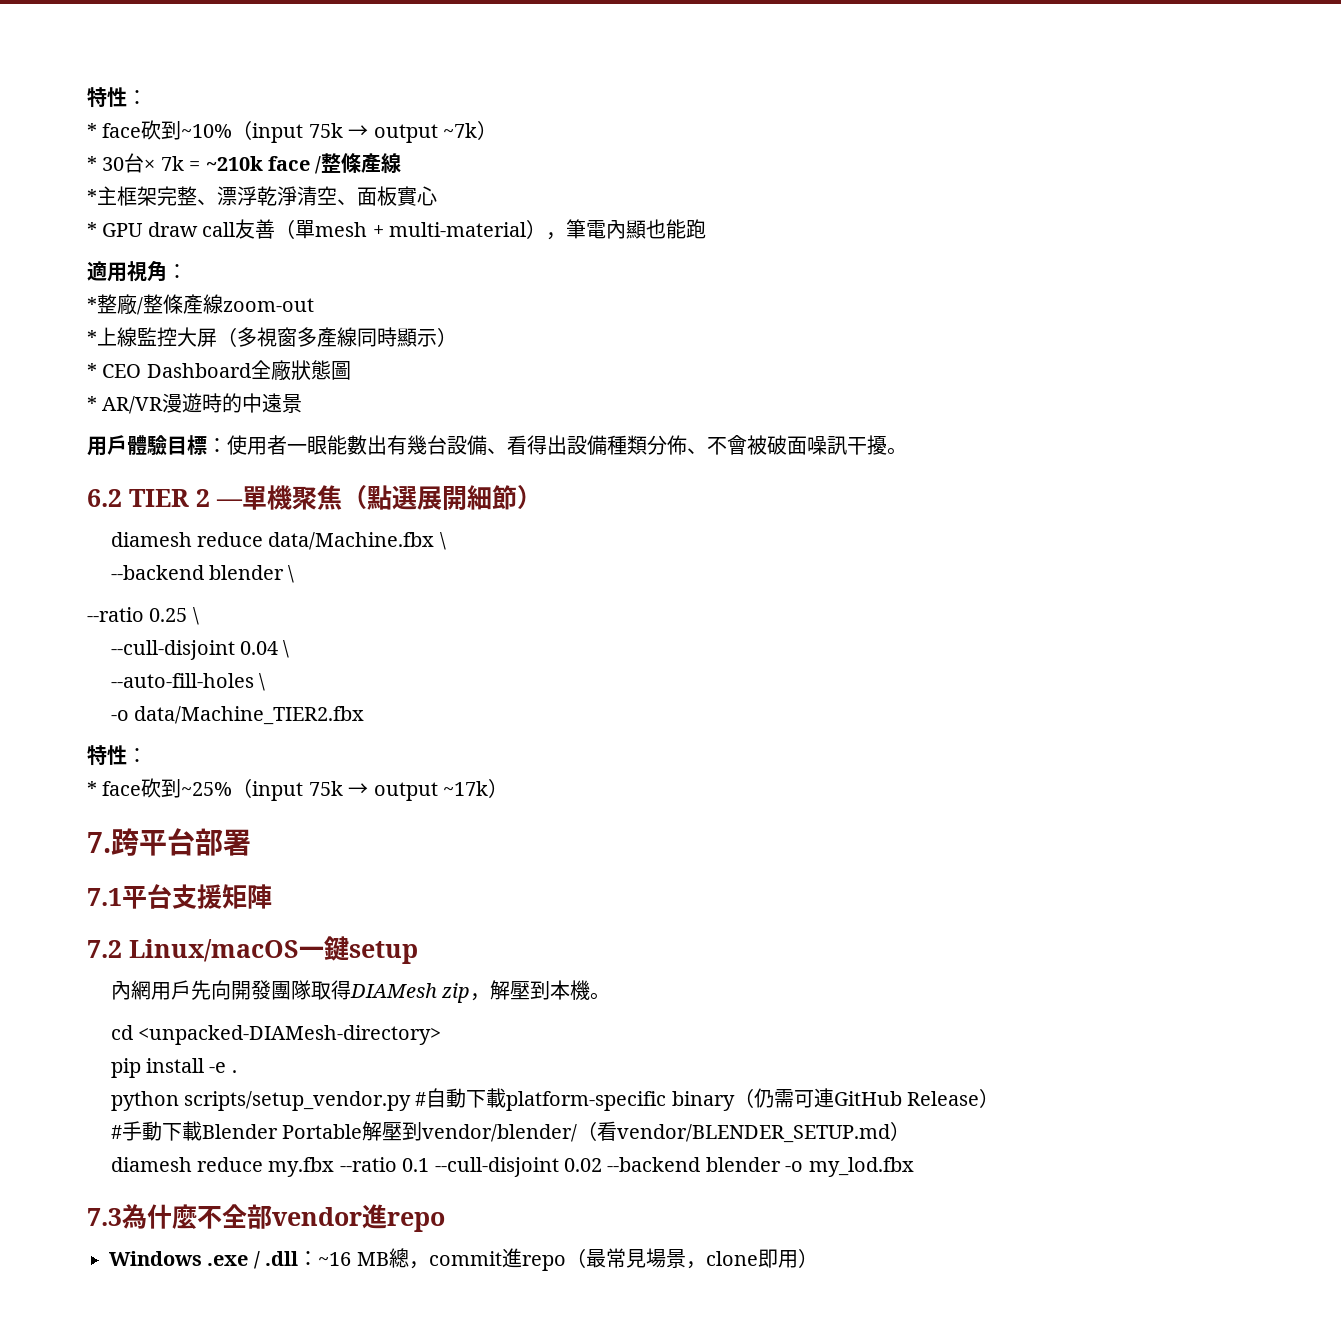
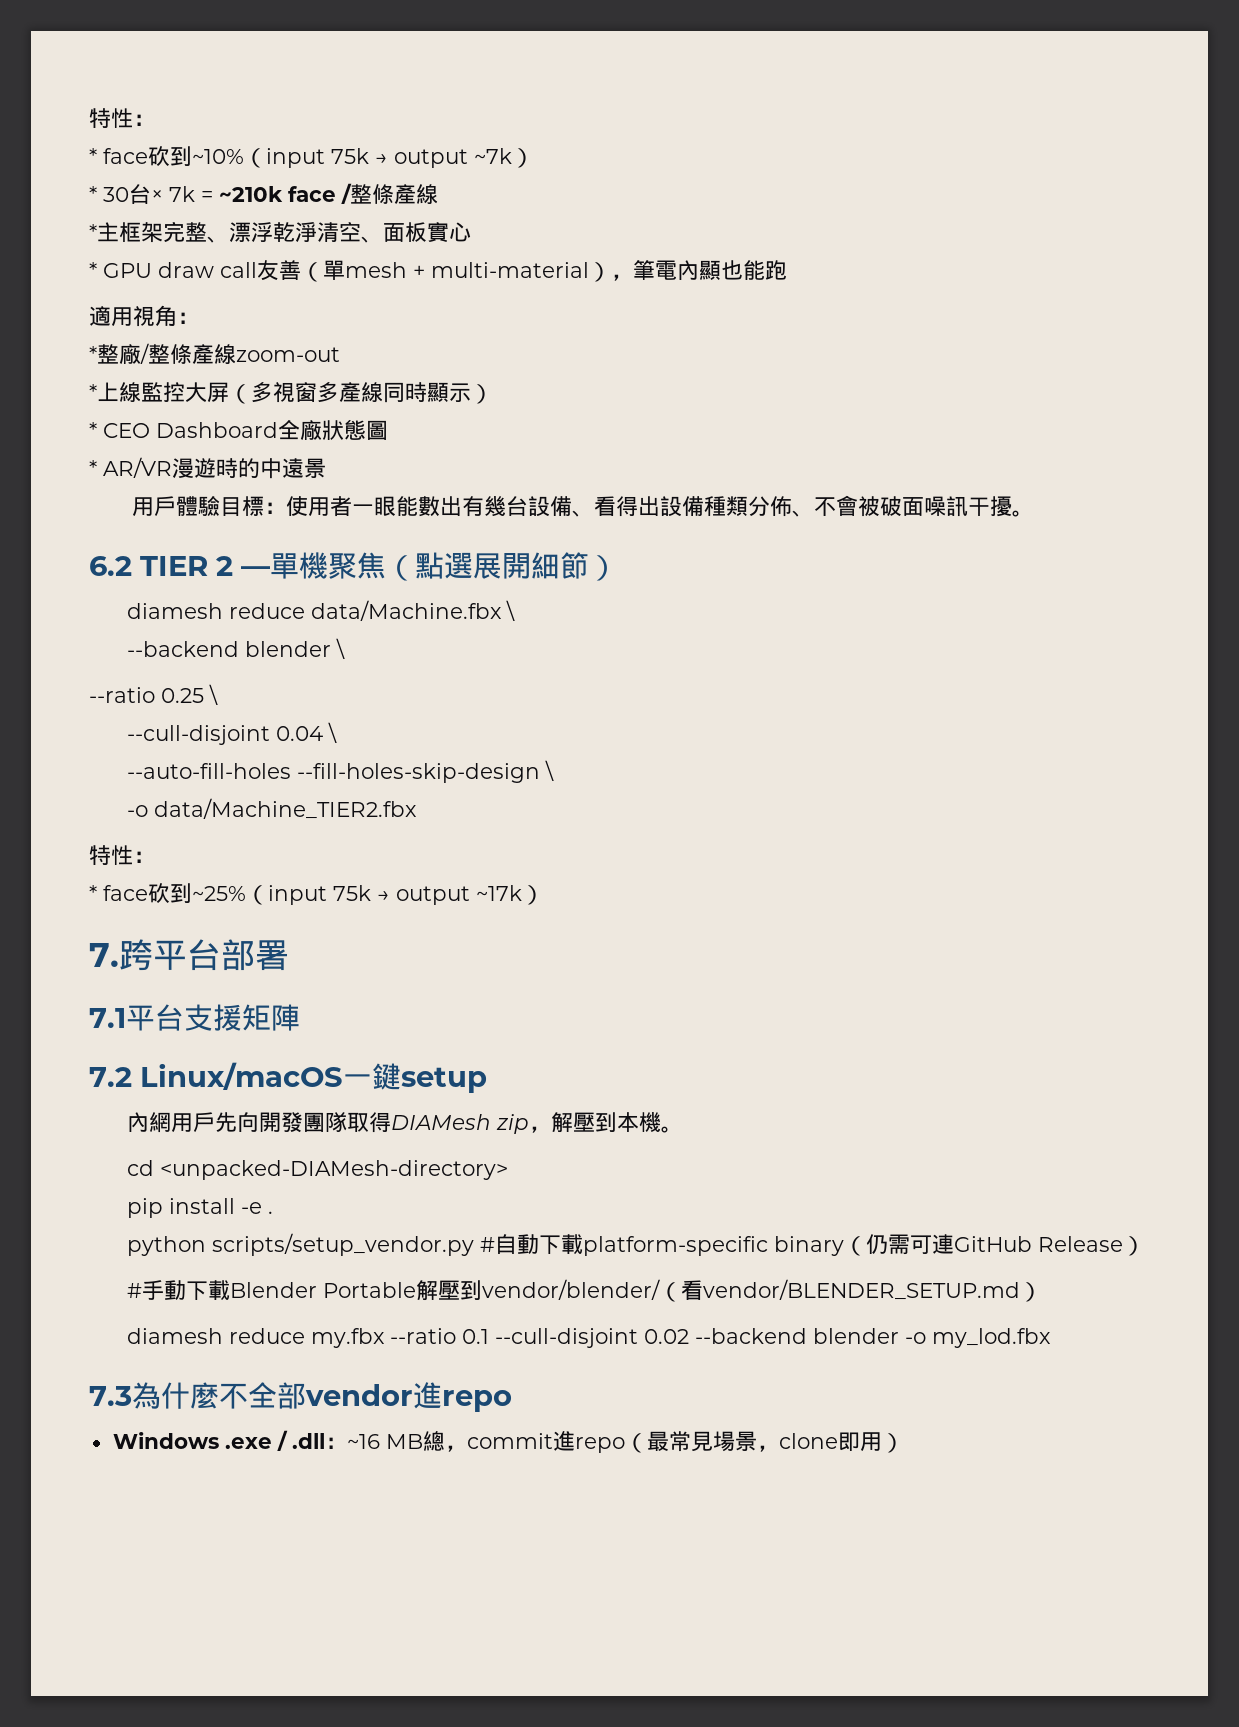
(254, 680) none -> [297,763,541,783] --fill-holes-skip-design

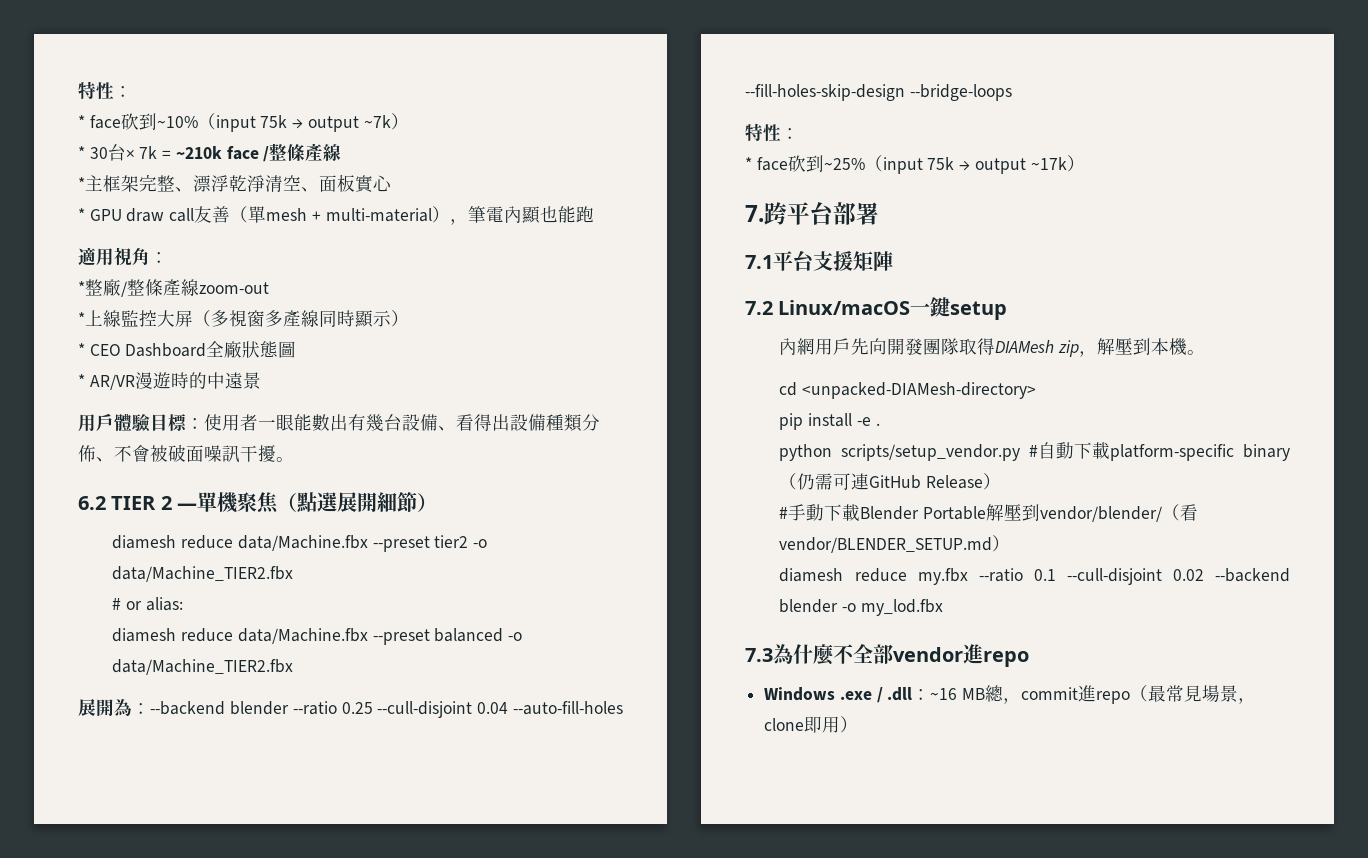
[506,600,516,621] [127,638,346,659] \ // --backend blender \ // -> [372,535,488,552] [112,566,294,582] [112,597,183,611] [112,628,523,645] [112,659,294,675] [78,698,289,717] --preset tier2 -o data/Machine_TIER2.fbx // # or alias: // diamesh reduce data/Machine.fbx --preset balanced -o data/Machine_TIER2.fbx // 展開為：--backend blender
[209,684,218,705] \ // -> (373, 708) none
[328,722,338,743] \ // -> (509, 708) none
[545,760,555,781] [127,798,418,819] \ // -o data/Machine_TIER2.fbx -> [909,84,1012,101] --bridge-loops

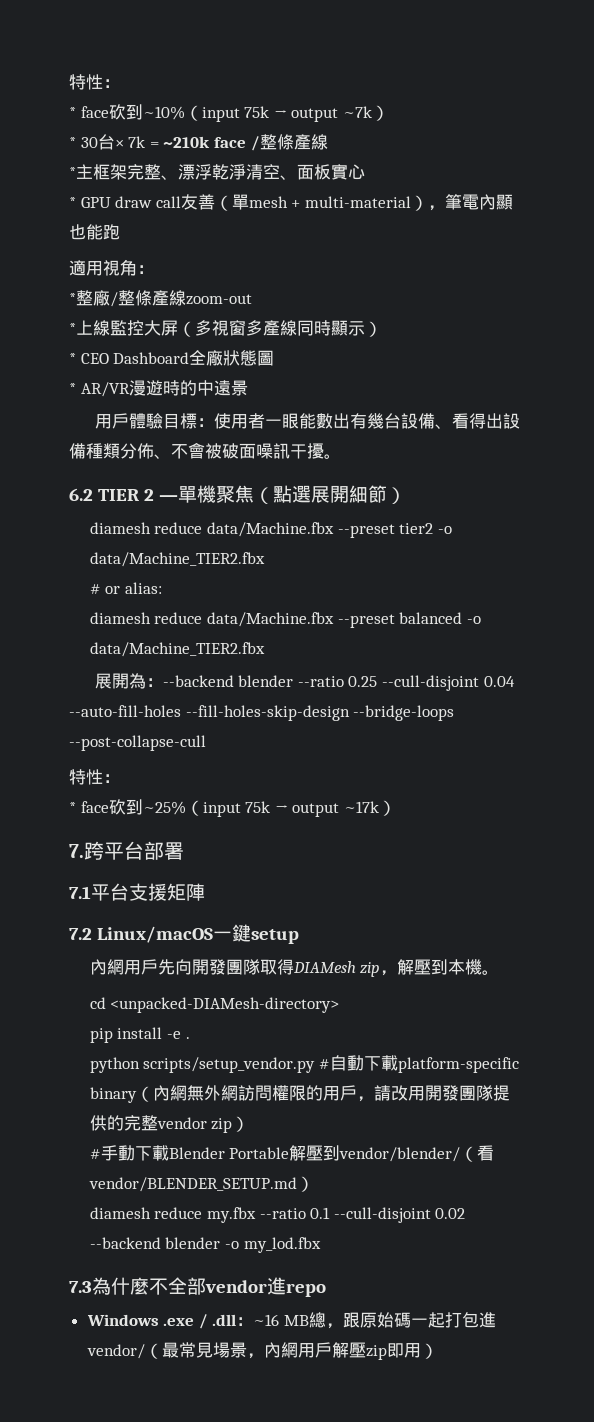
(1012, 92) none -> [69,735,206,751] --post-collapse-cull
[797,473,984,490] 仍需可連GitHub Release -> [152,1085,510,1102] [89,1115,233,1133] 內網無外網訪問權限的用戶，請改用開發團隊提供的完整vendor zip
[1021,685,1257,704] [764,718,805,731] commit進repo（最常見場景，clone -> [343,1312,497,1328] [86,1342,387,1360] 跟原始碼一起打包進vendor/（最常見場景，內網用戶解壓zip

